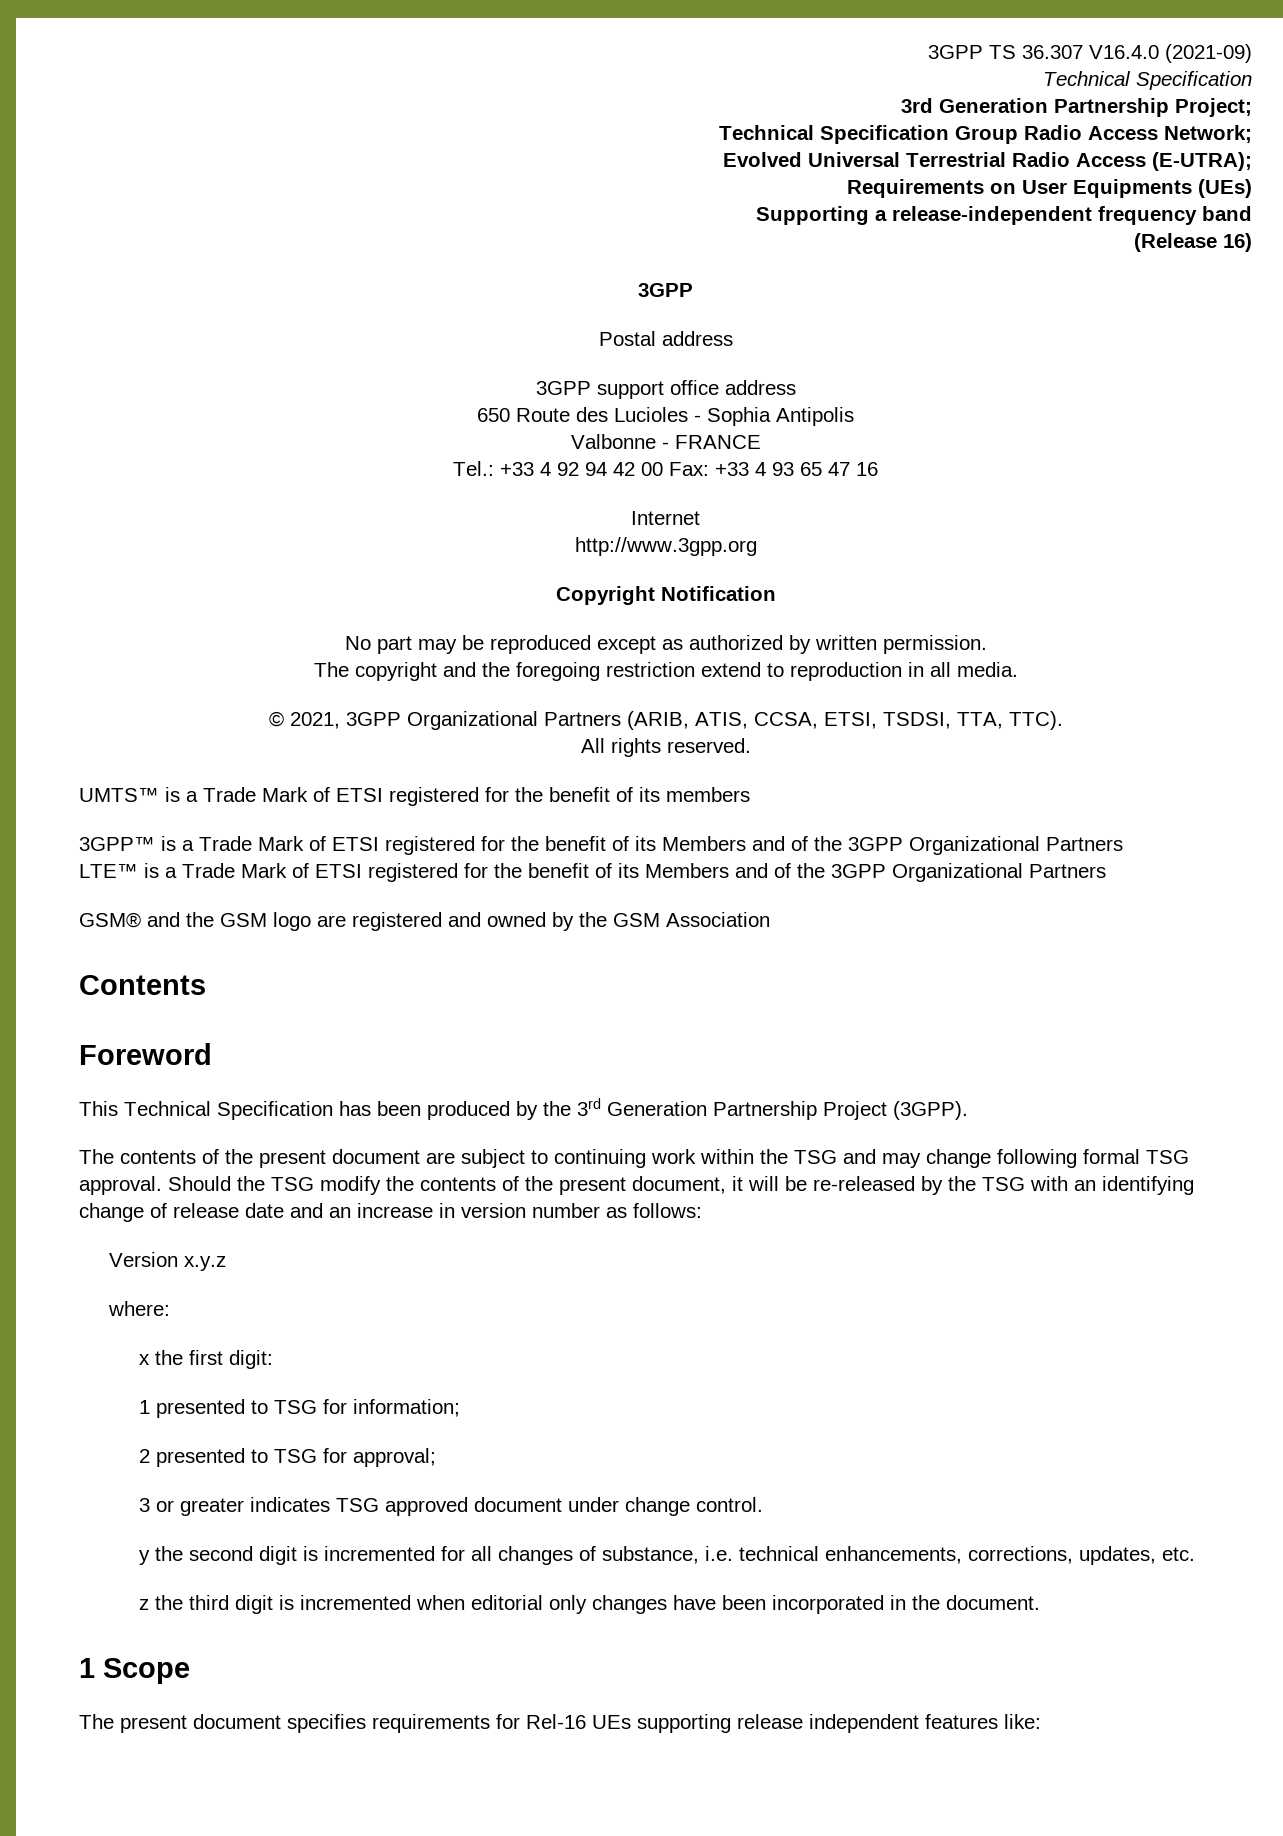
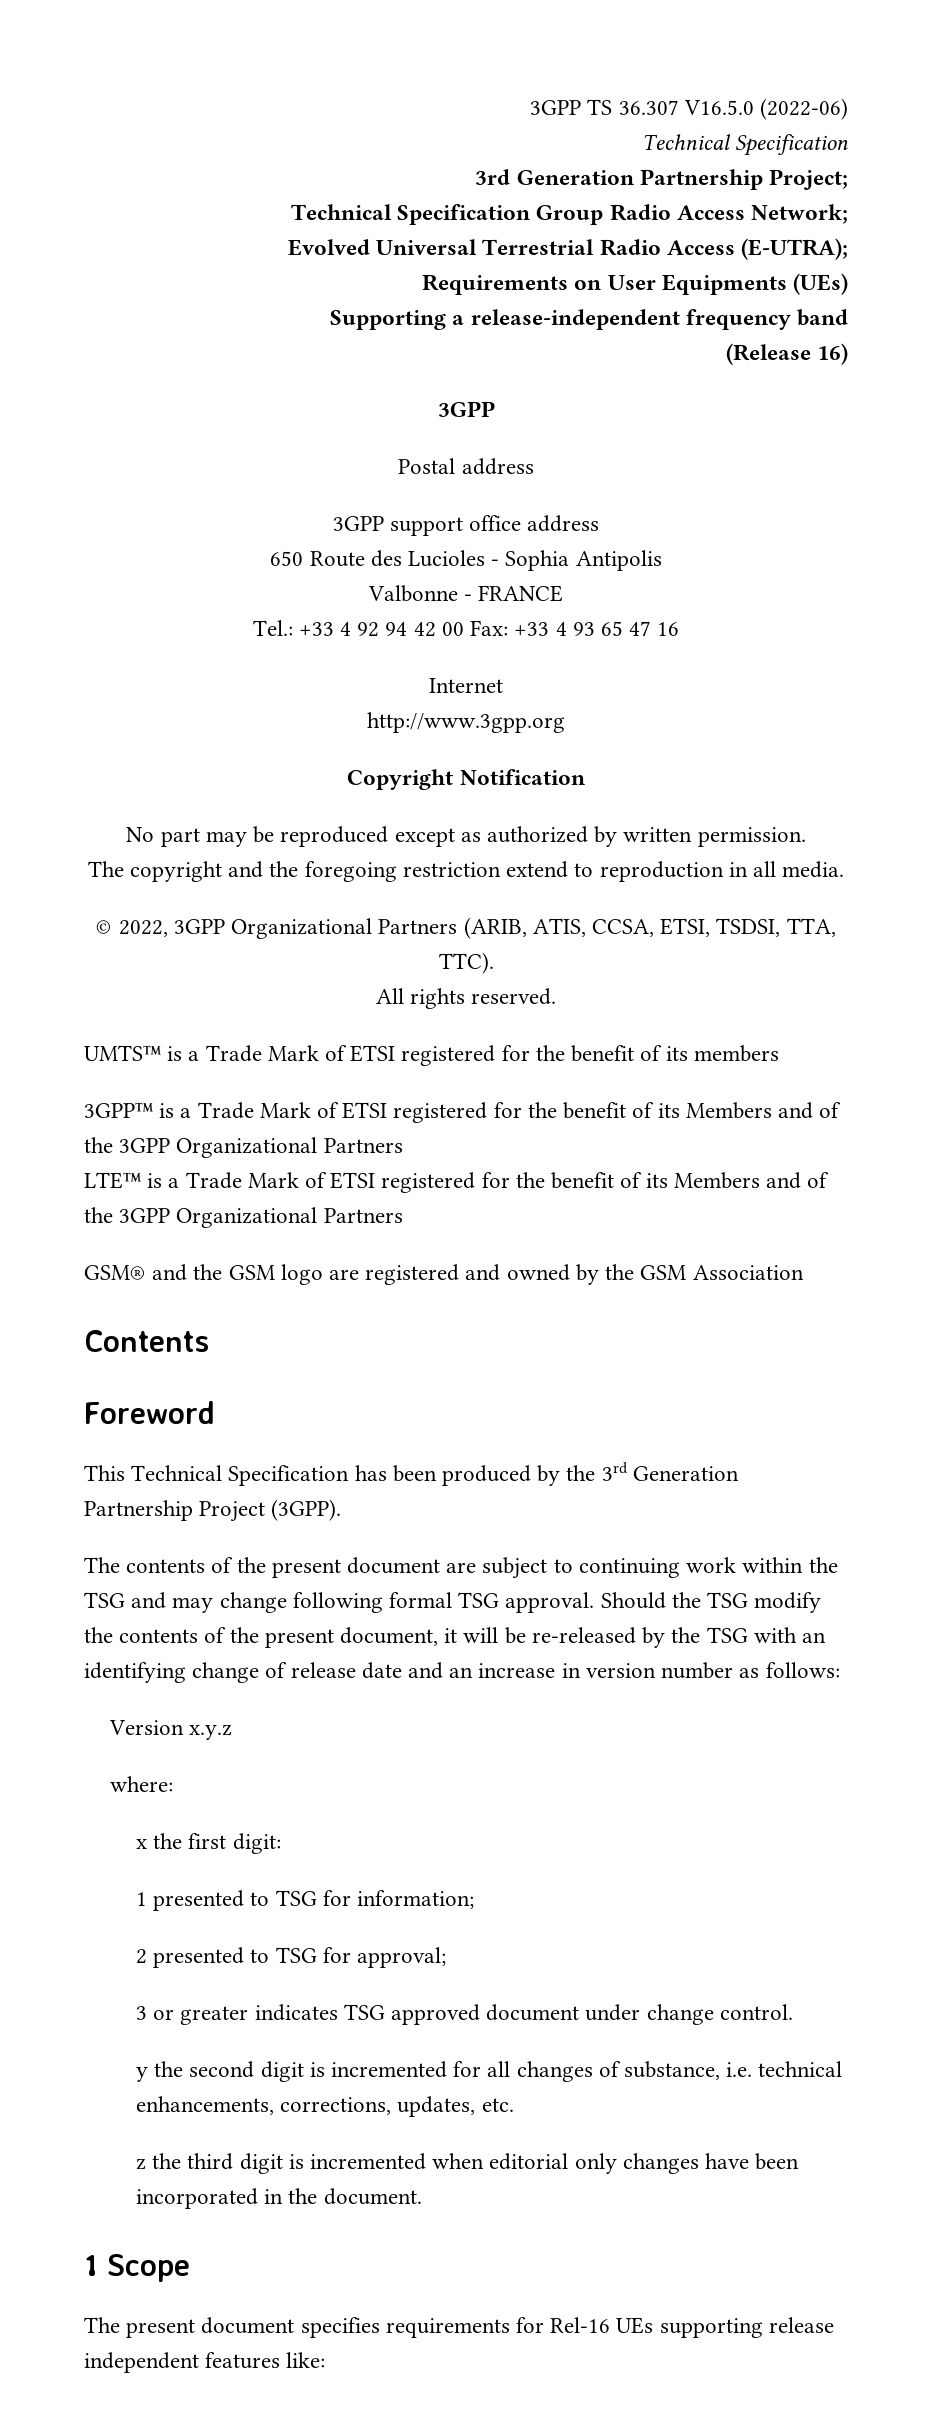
[1089,44,1252,63] V16.4.0 (2021-09) -> [683,98,848,120] V16.5.0 (2022-06)
[289,712,340,729] 2021, -> [118,920,168,937] 2022,

